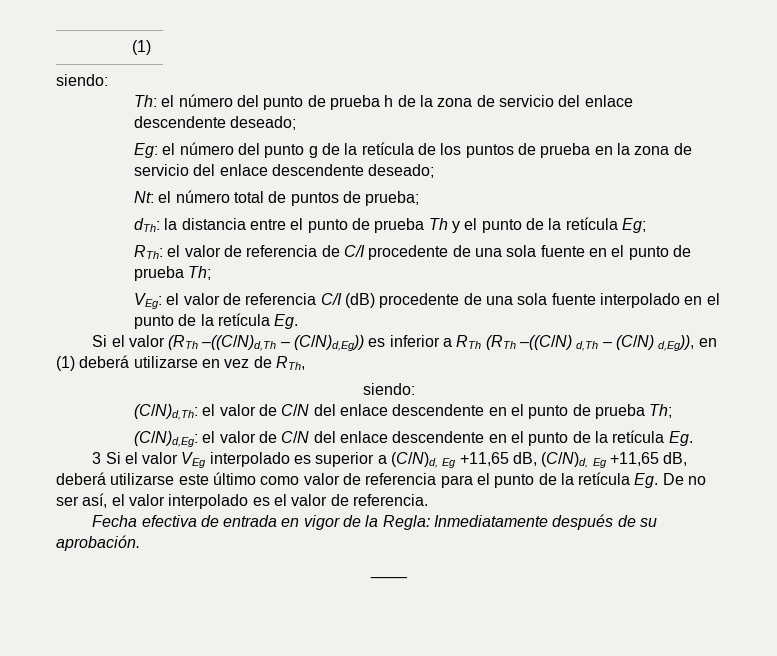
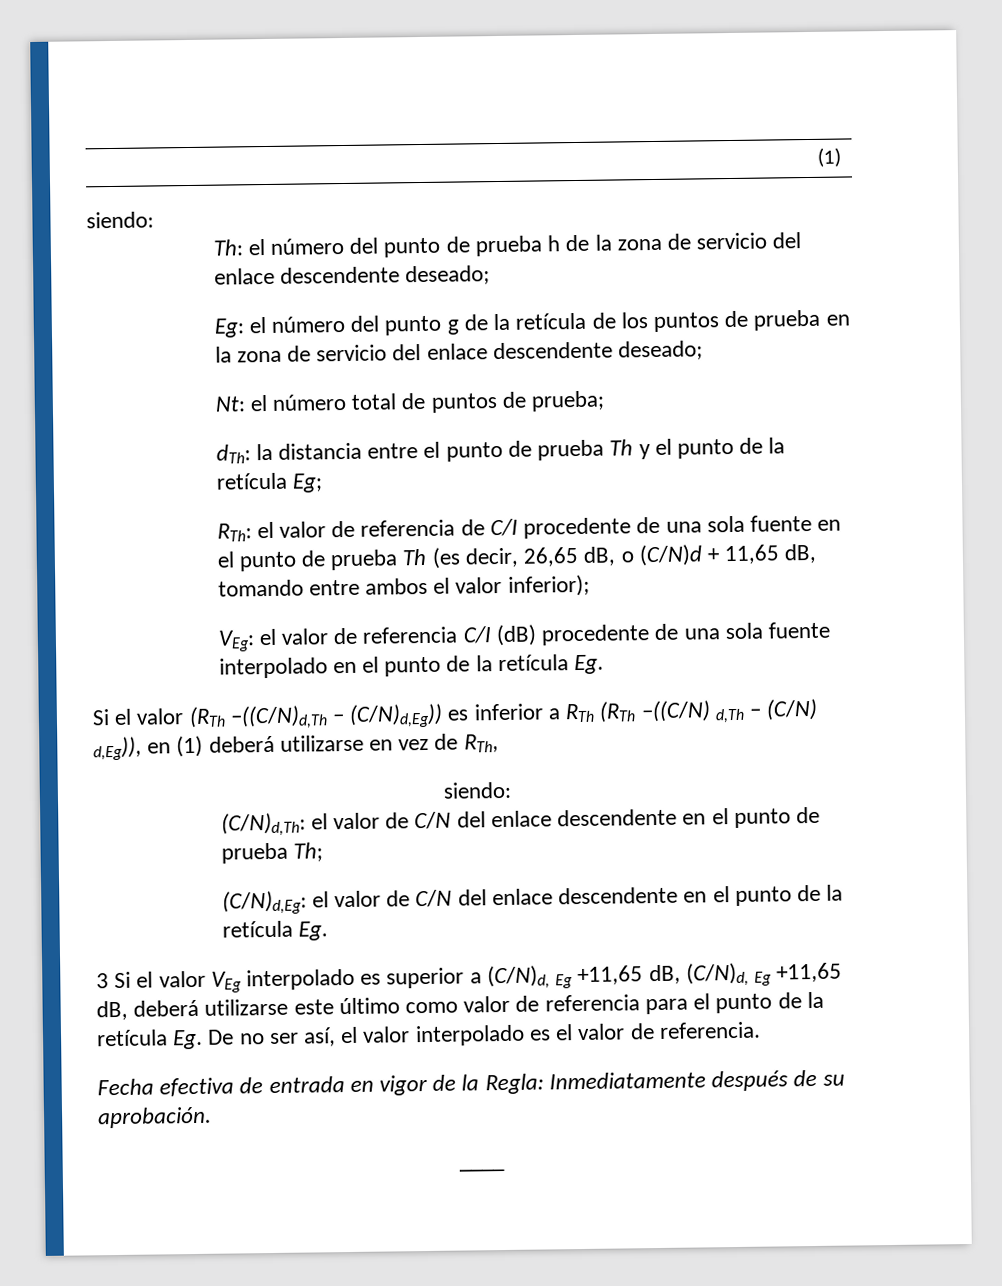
[188,266,212,280] Th; -> [402,543,817,569] [217,574,590,597] Th (es decir, 26,65 dB, o (C/N)d + 11,65 dB, tomando entre ambos el valor inferior);

